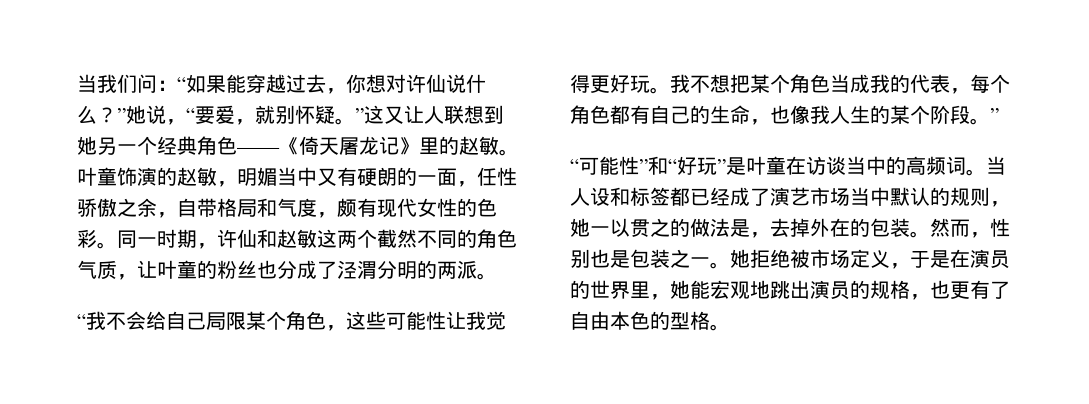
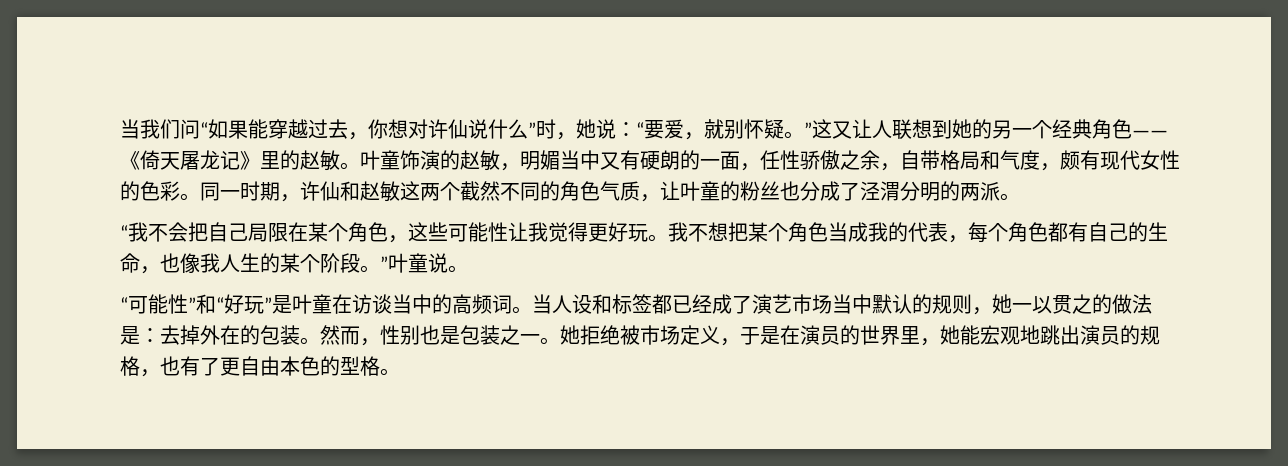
[157,80,177,91] ： -> (200, 129) none
[97,105,186,125] ？”她说， -> [528,119,636,140] ”时，她说：
(97, 145) none -> [972,119,992,139] 的
[146,311,166,330] 给 -> [188,222,208,242] 把
(246, 321) none -> [288,222,308,242] 在
(999, 115) none -> [388,253,468,273] 叶童说。
[750,232,770,238] ， -> [140,328,160,343] ：
[950,280,1010,299] 更有了 -> [180,356,240,376] 有了更

